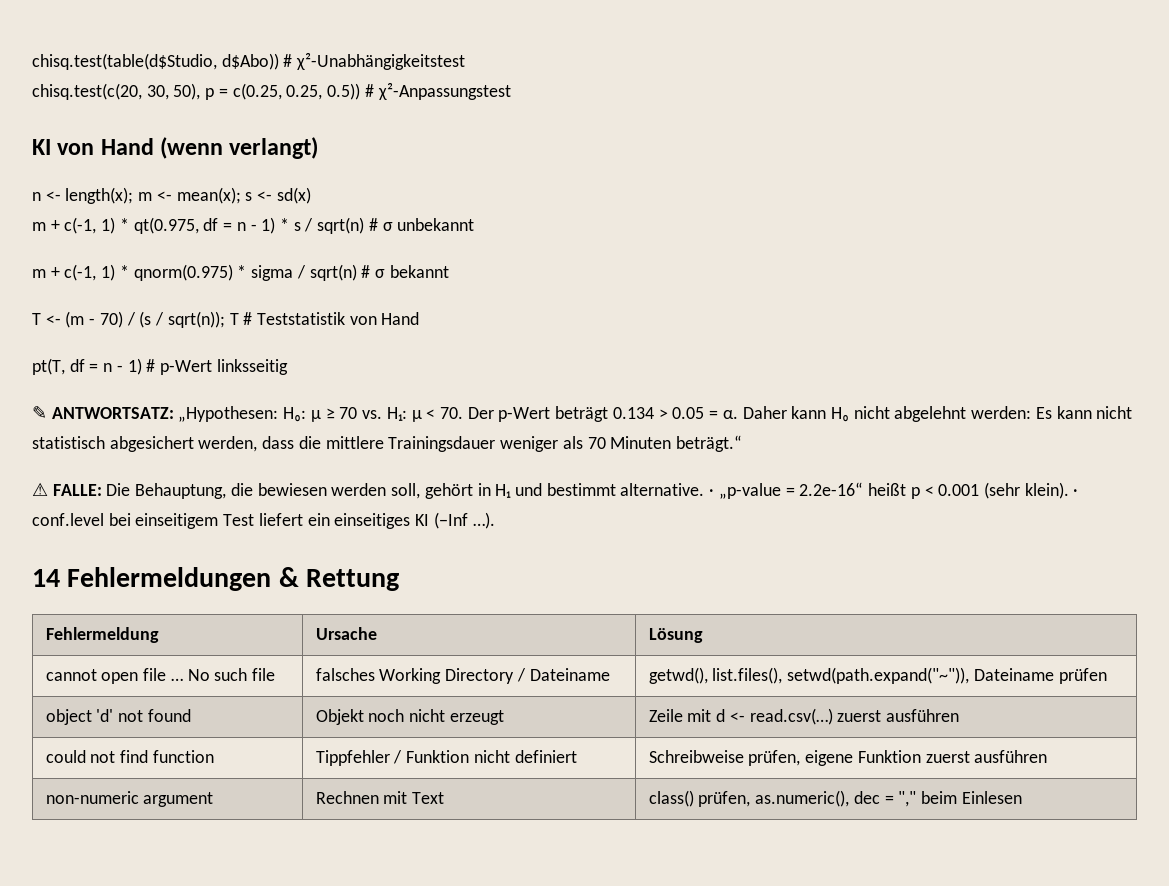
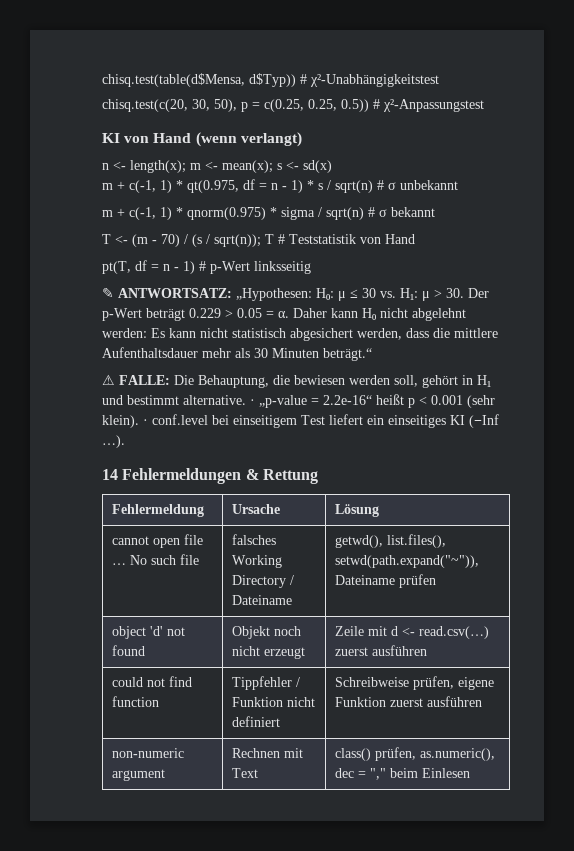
[32,53,279,70] chisq.test(table(d$Studio, d$Abo)) -> [102,73,296,87] chisq.test(table(d$Mensa, d$Typ))
[325,407,358,419] ≥ 70 -> [350,288,376,298] ≤ 30
[426,407,463,419] < 70. -> [434,288,464,298] > 30.
[612,407,654,419] 0.134 -> [189,308,221,318] 0.229
[388,436,606,452] Trainingsdauer weniger als 70 -> [102,347,268,358] Aufenthaltsdauer mehr als 30

